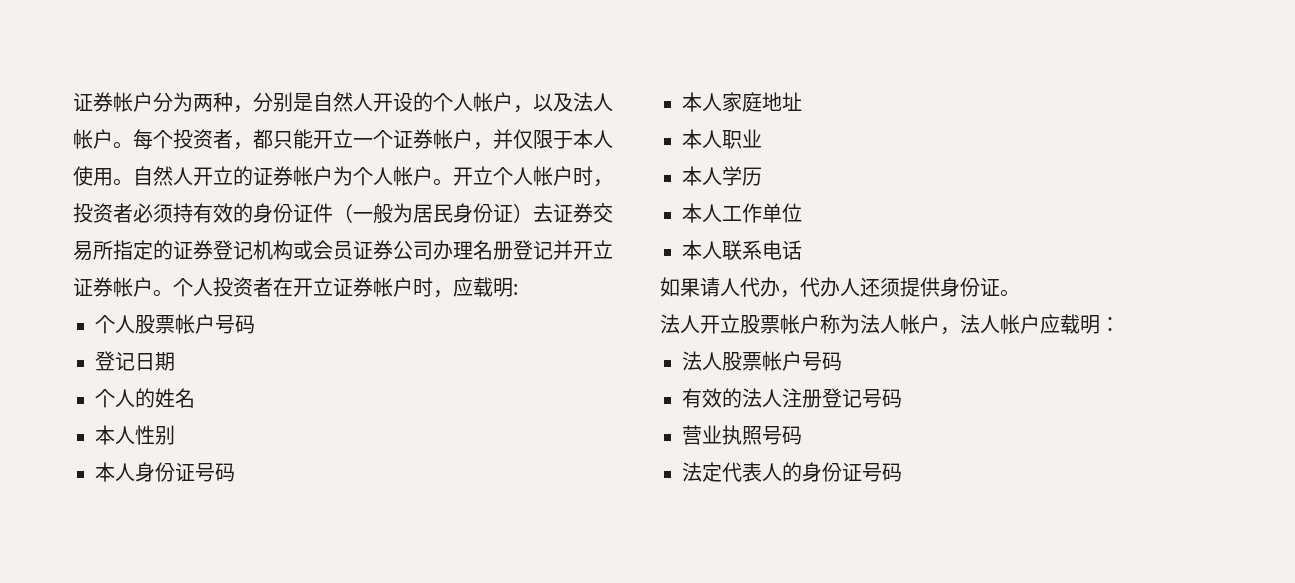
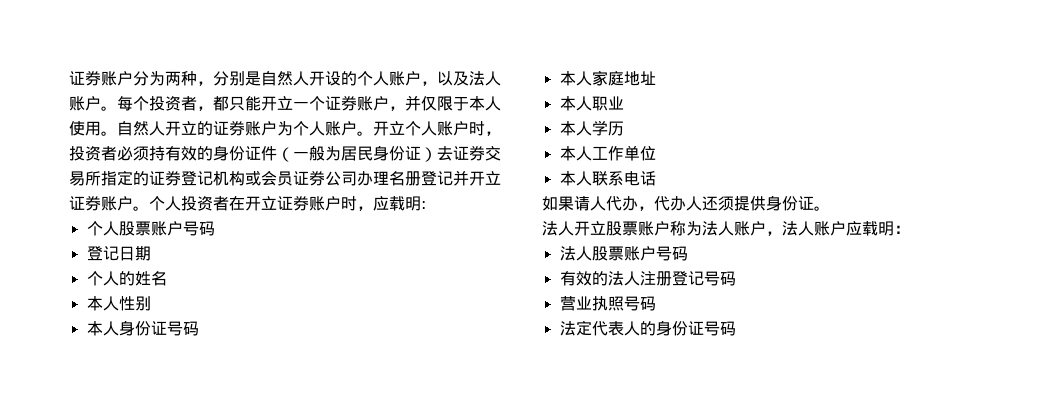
[73,92,133,112] 证券帐 -> [69,71,117,86] 证券账
[473,92,493,112] 帐 -> [389,71,405,86] 账
[73,129,93,149] 帐 -> [69,96,85,111] 账
[433,129,453,149] 帐 -> [357,96,373,111] 账
[293,166,313,186] 帐 -> [245,121,261,136] 账
[393,166,413,186] 帐 -> [325,121,341,136] 账
[533,166,553,186] 帐 -> [437,121,453,136] 账
[113,277,133,297] 帐 -> [101,196,117,211] 账
[373,277,393,297] 帐 -> [309,196,325,211] 账
[175,314,195,334] 帐 -> [150,221,167,236] 账
[780,314,800,334] 帐 -> [638,221,654,236] 账
[900,314,920,334] 帐 -> [734,221,750,236] 账
[1000,314,1020,334] 帐 -> [814,221,830,236] 账
[762,351,782,371] 帐 -> [623,246,640,261] 账

